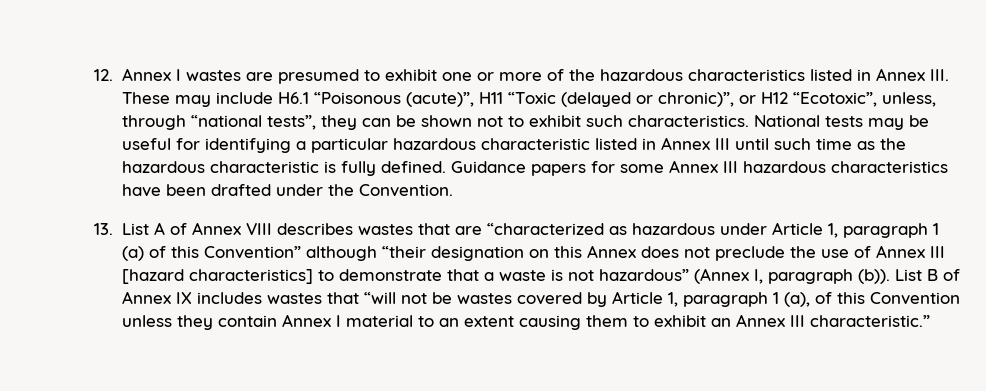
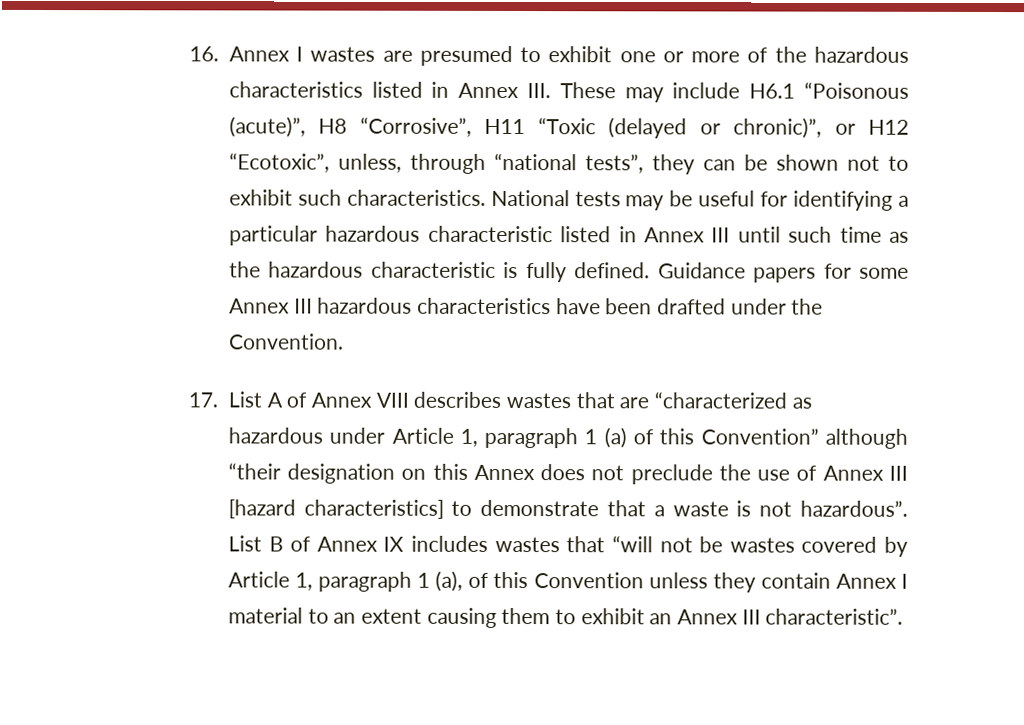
[94,69,114,81] 12. -> [189,46,220,62] 16.
(474, 99) none -> [318,116,472,137] H8 “Corrosive”,
[94,223,114,235] 13. -> [188,392,219,408] 17.
[598,268,890,284] hazardous” (Annex I, paragraph (b)). -> [799,500,908,517] hazardous”.
[809,315,930,327] characteristic.” -> [765,608,904,625] characteristic”.

